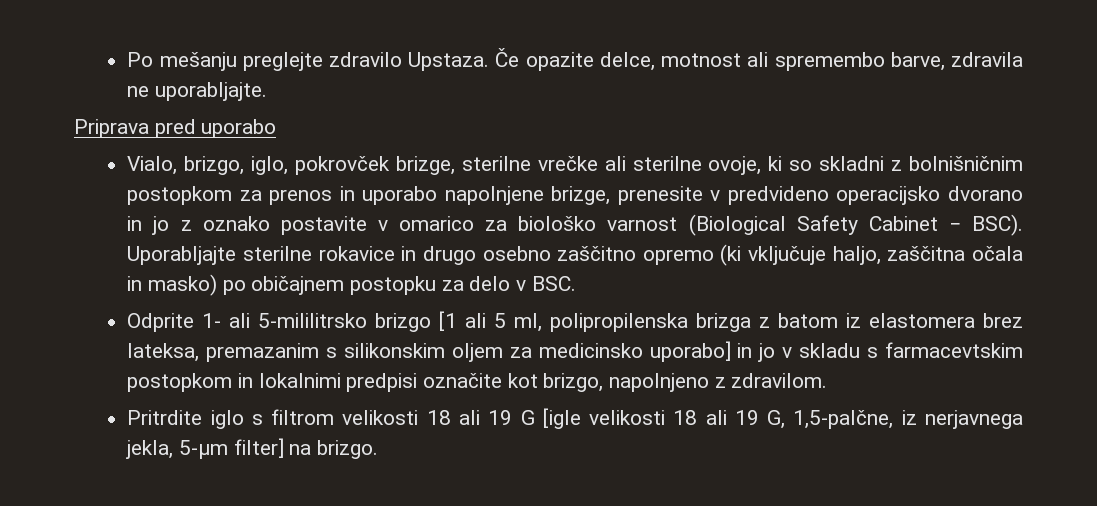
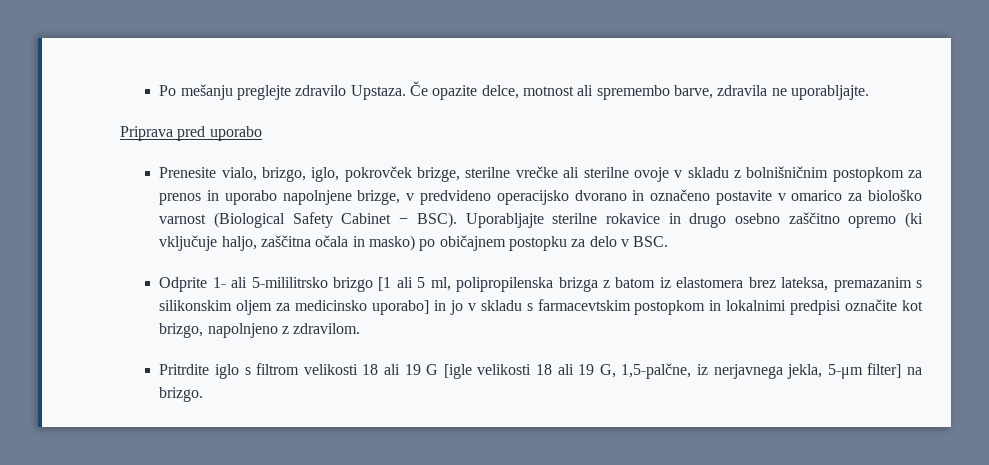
[127,156,178,175] Vialo, -> [159,167,257,181] Prenesite vialo,
[708,156,885,175] ovoje, ki so skladni -> [633,167,729,182] ovoje v skladu
[617,186,703,205] prenesite -> (401, 197) none
[152,216,270,235] jo z oznako -> [650,189,711,201] označeno

